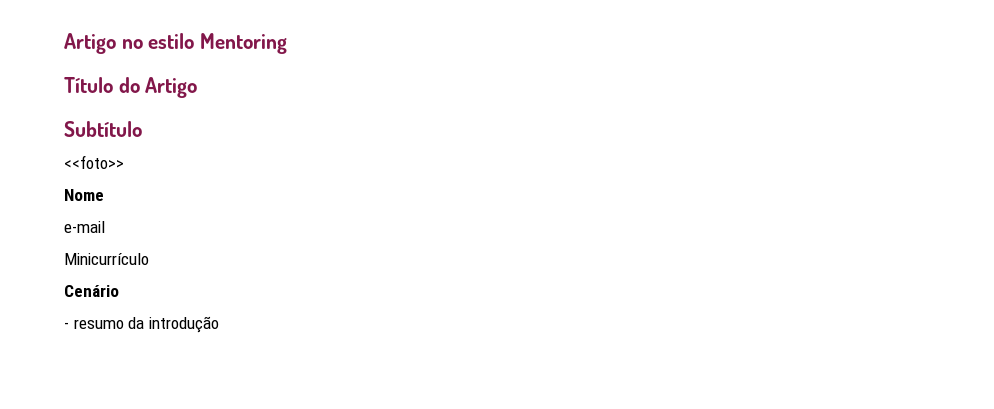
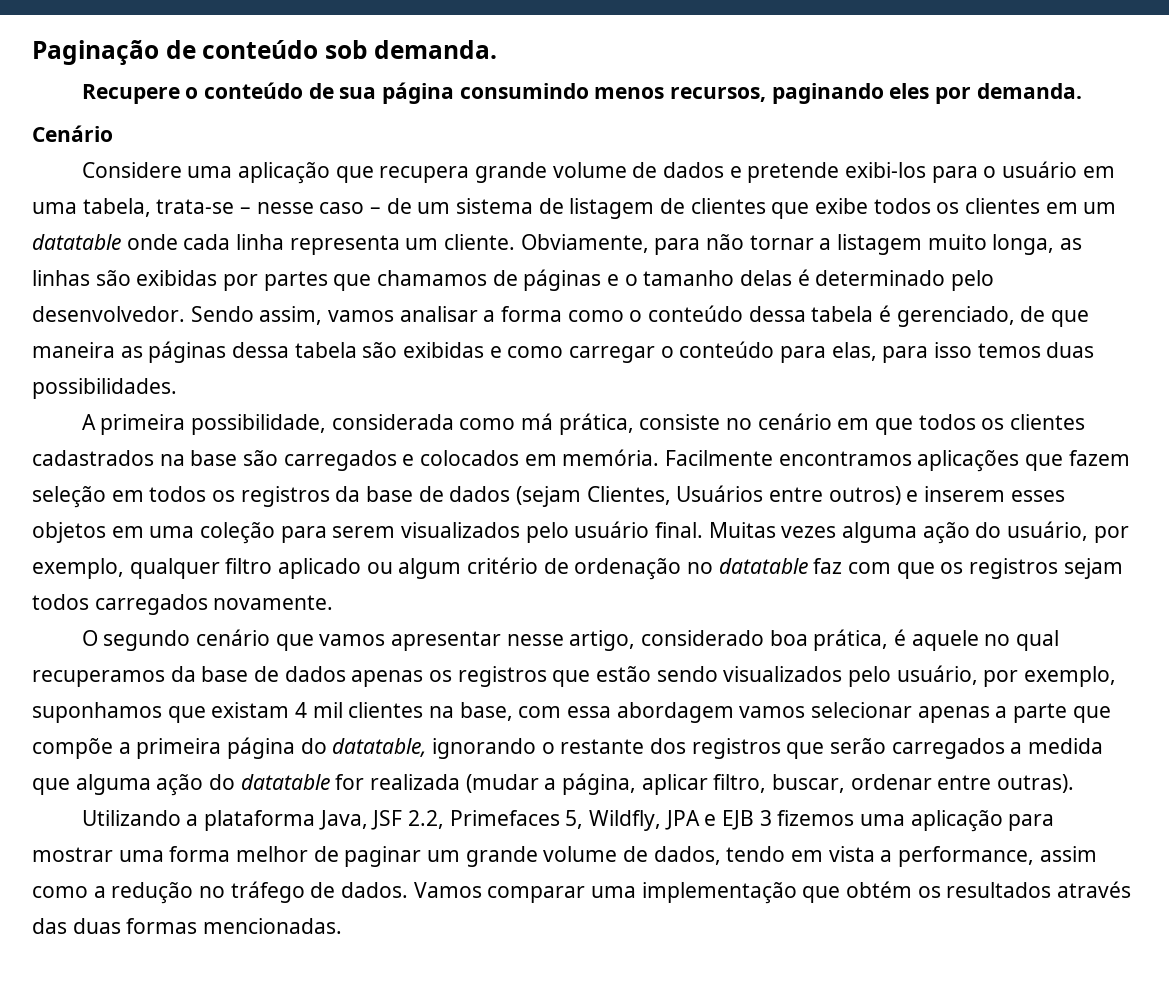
[64,33,288,54] [64,77,198,98] [64,121,142,137] [64,155,124,169] [64,189,104,201] [64,221,105,233] [64,253,149,265] [64,285,119,297] [64,316,219,333] Artigo no estilo Mentoring // Título do Artigo // Subtítulo // <<foto>> // Nome // e-mail // Minicurrículo // Cenário // - resumo da introdução -> [32,39,498,65] [81,82,1082,104] [32,125,113,142] [81,161,1115,184] [32,198,1117,219] [32,234,1083,255] [32,269,995,291] [32,305,1090,327] [32,341,1095,363] [32,378,177,399] [81,413,1086,435] [32,449,1130,472] [32,485,1065,508] [32,521,1129,544] [32,557,1123,580] [32,594,334,615] [81,629,1060,651] [32,665,1117,687] [32,702,1111,723] [32,737,1104,759] [32,773,1075,796] [81,810,1055,832] [32,846,1097,867] [32,881,1132,904] [32,918,343,934] Paginação de conteúdo sob demanda. // Recupere o conteúdo de sua página consumindo menos recursos, paginando eles por demanda. // Cenário // Considere uma aplicação que recupera grande volume de dados e pretende exibi-los para o usuário em uma tabela, trata-se – nesse caso – de um sistema de listagem de clientes que exibe todos os clientes em um datatable onde cada linha representa um cliente. Obviamente, para não tornar a listagem muito longa, as linhas são exibidas por partes que chamamos de páginas e o tamanho delas é determinado pelo desenvolvedor. Sendo assim, vamos analisar a forma como o conteúdo dessa tabela é gerenciado, de que maneira as páginas dessa tabela são exibidas e como carregar o conteúdo para elas, para isso temos duas possibilidades. // A primeira possibilidade, considerada como má prática, consiste no cenário em que todos os clientes cadastrados na base são carregados e colocados em memória. Facilmente encontramos aplicações que fazem seleção em todos os registros da base de dados (sejam Clientes, Usuários entre outros) e inserem esses objetos em uma coleção para serem visualizados pelo usuário final. Muitas vezes alguma ação do usuário, por exemplo, qualquer filtro aplicado ou algum critério de ordenação no datatable faz com que os registros sejam todos carregados novamente. // O segundo cenário que vamos apresentar nesse artigo, considerado boa prática, é aquele no qual recuperamos da base de dados apenas os registros que estão sendo visualizados pelo usuário, por exemplo, suponhamos que existam 4 mil clientes na base, com essa abordagem vamos selecionar apenas a parte que compõe a primeira página do datatable, ignorando o restante dos registros que serão carregados a medida que alguma ação do datatable for realizada (mudar a página, aplicar filtro, buscar, ordenar entre outras). // Utilizando a plataforma Java, JSF 2.2, Primefaces 5, Wildfly, JPA e EJB 3 fizemos uma aplicação para mostrar uma forma melhor de paginar um grande volume de dados, tendo em vista a performance, assim como a redução no tráfego de dados. Vamos comparar uma implementação que obtém os resultados através das duas formas mencionadas.

